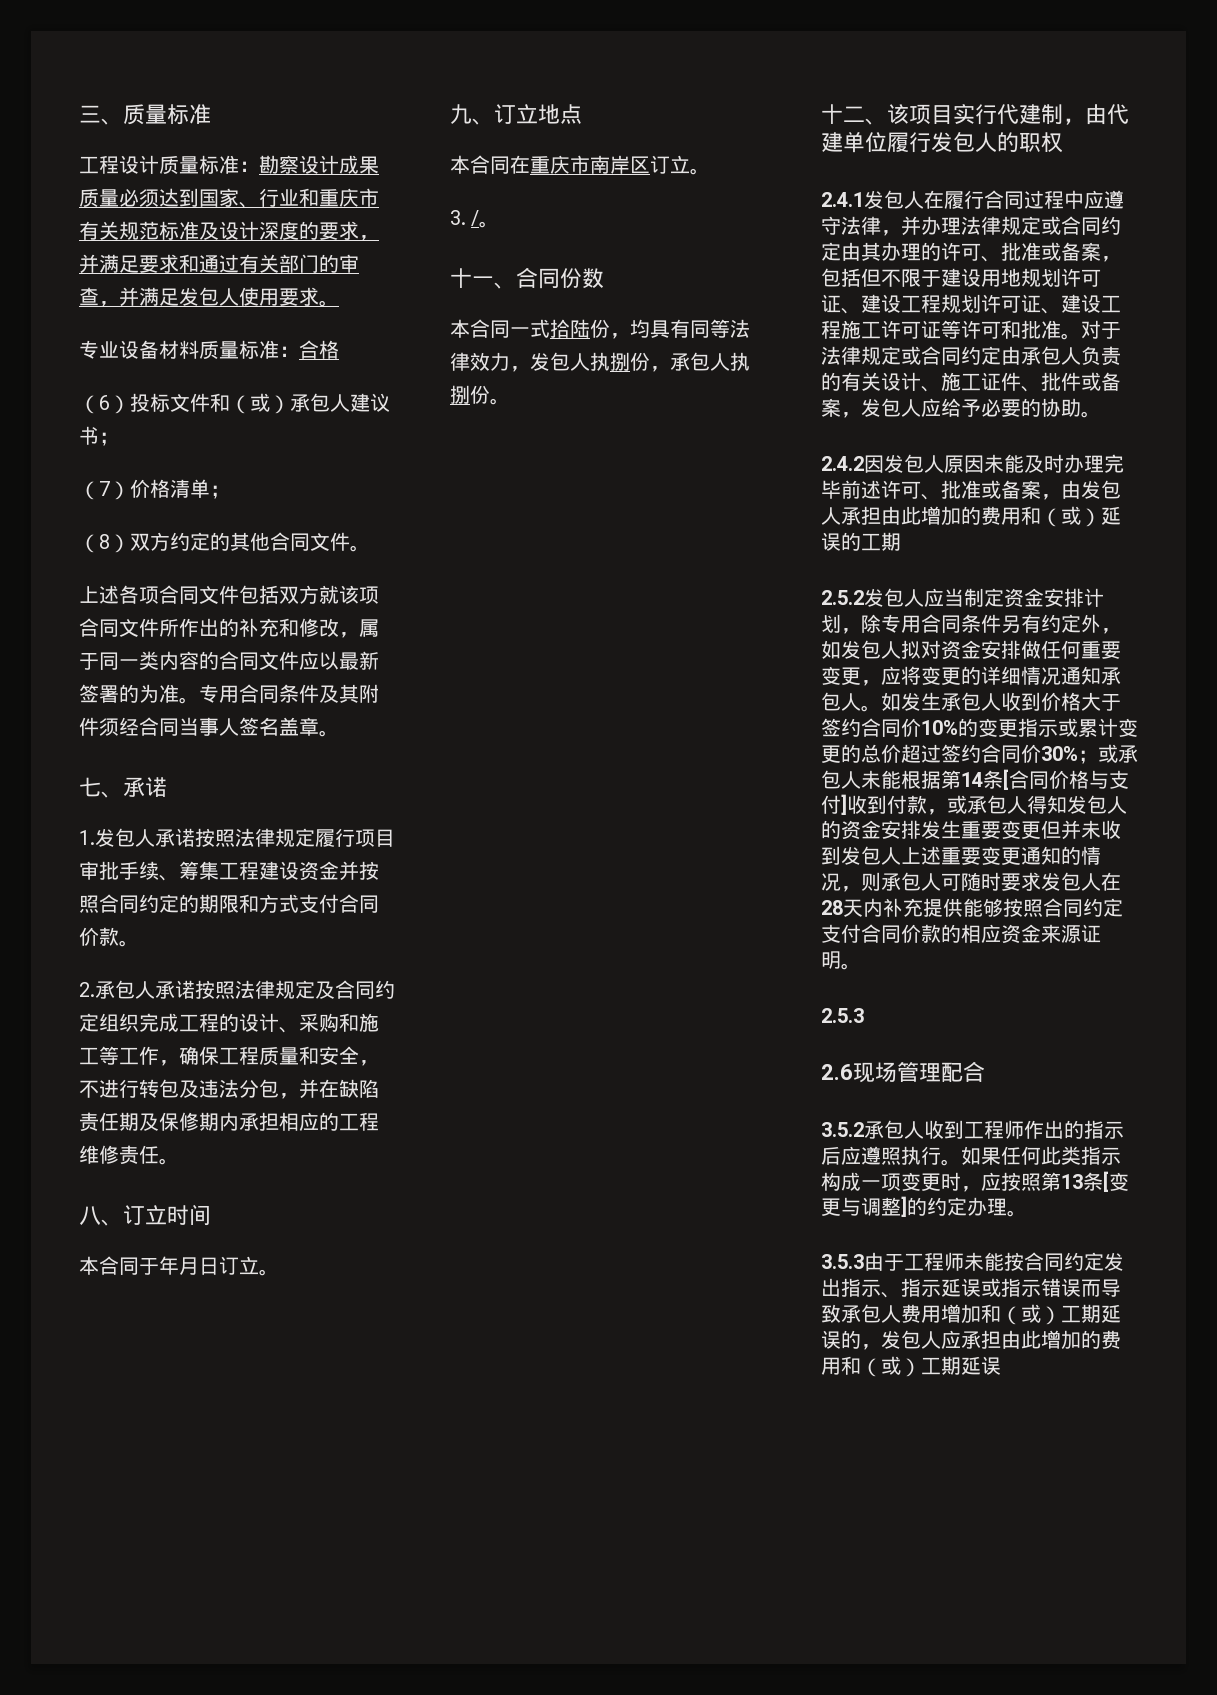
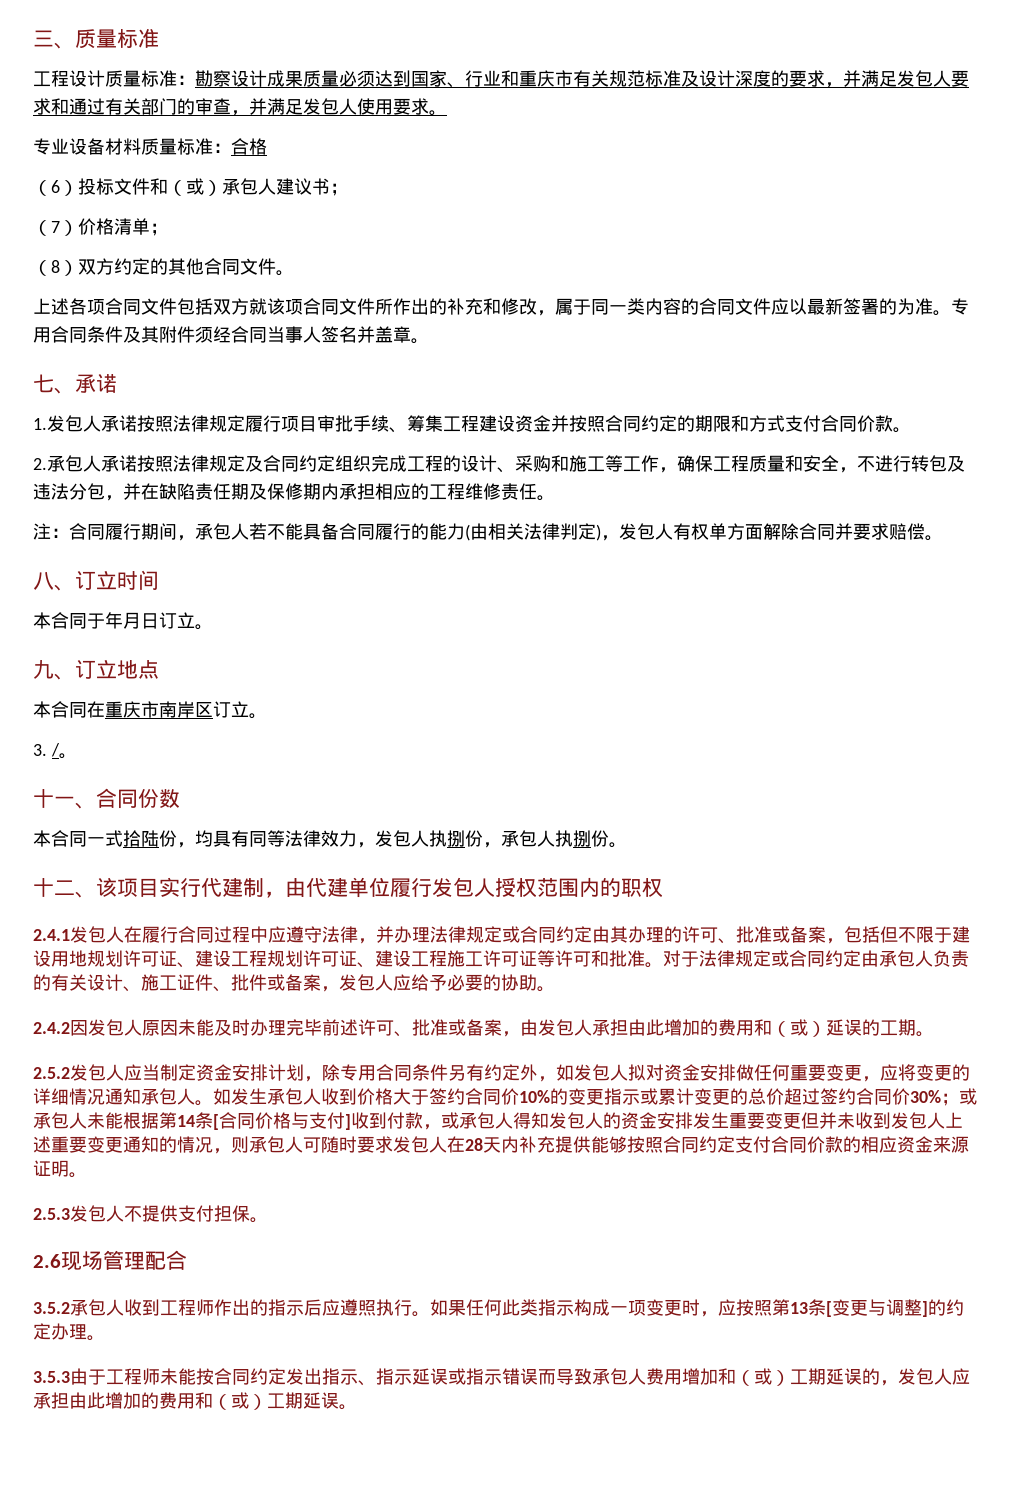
(139, 264) none -> [897,70,951,87] 发包人
(279, 726) none -> [357,326,375,343] 并
(179, 1161) none -> [33,523,943,541] // 注：合同履行期间，承包人若不能具备合同履行的能力(由相关法律判定)，发包人有权单方面解除合同并要求赔偿。
(997, 142) none -> [495,877,600,898] 授权范围内
(901, 541) none -> [916,1031,934,1037] 。
(864, 1015) none -> [70,1205,268,1223] 发包人不提供支付担保。
(1001, 1365) none -> [339,1404,357,1410] 。

